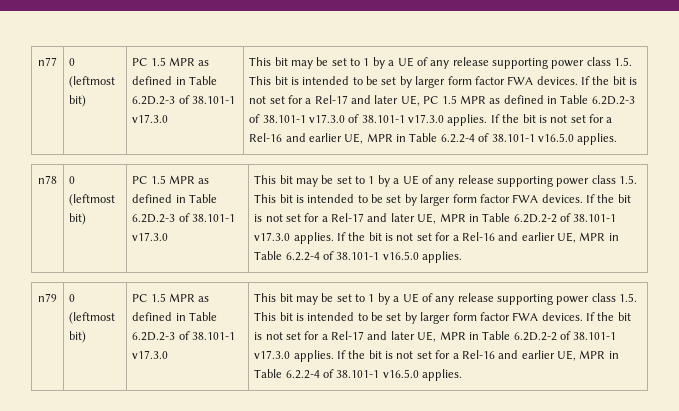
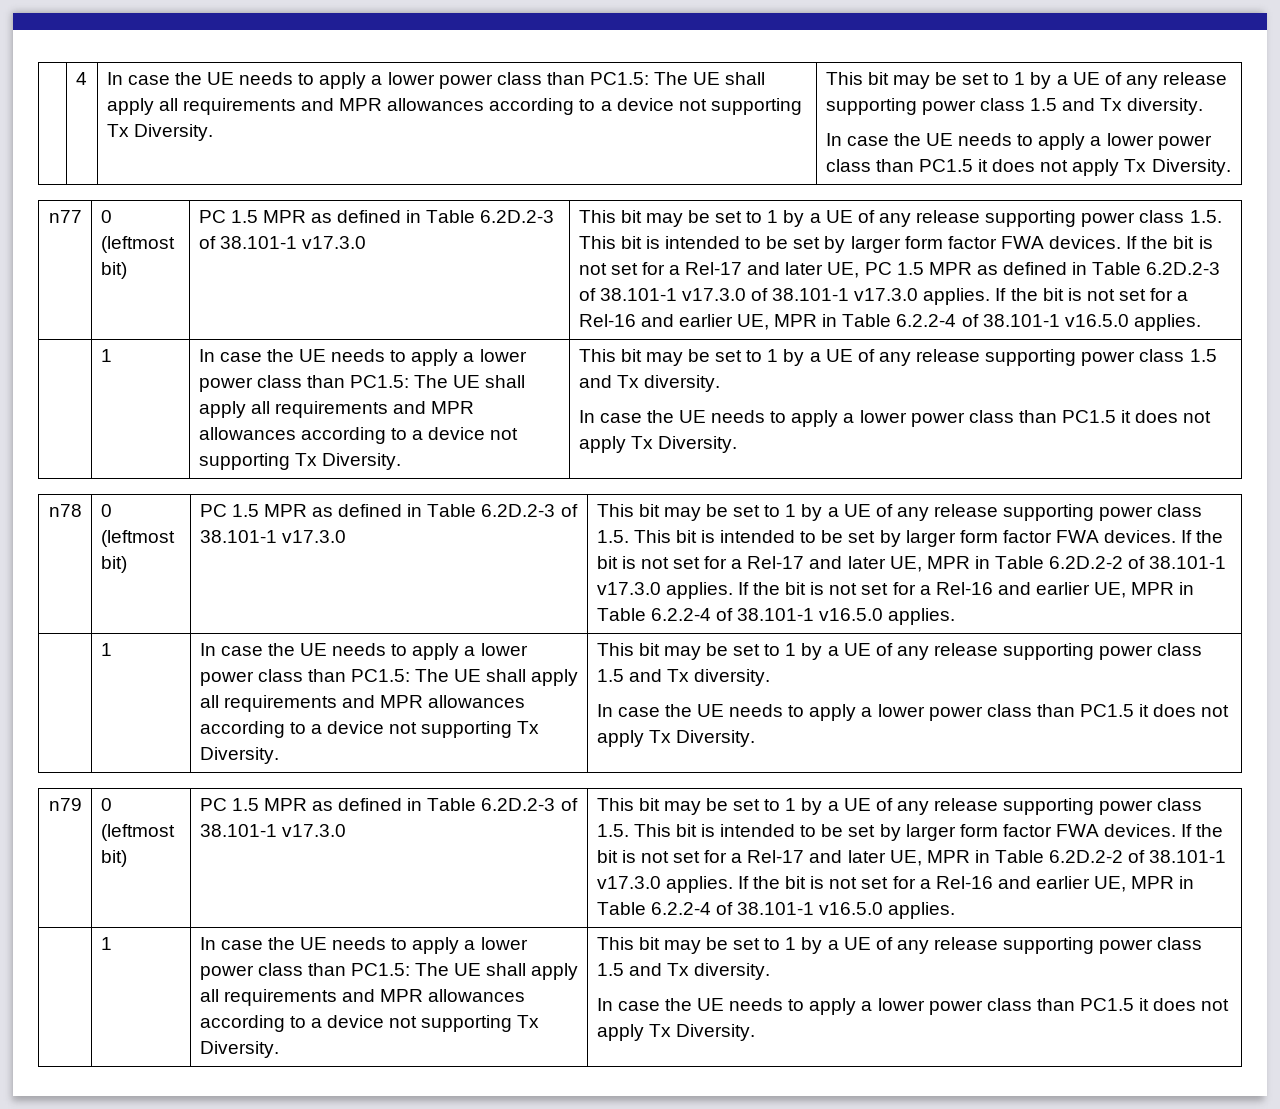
(38, 61) none -> [75,72,87,85] [106,72,766,89] [106,98,802,115] [106,124,213,141] [825,72,1228,89] [825,98,1204,115] [825,133,1212,150] [825,159,1231,176] | 4 | In case the UE needs to apply a lower power class than PC1.5: The UE shall apply all requirements and MPR allowances according to a device not supporting Tx Diversity. | This bit may be set to 1 by a UE of any release supporting power class 1.5 and Tx diversity. // In case the UE needs to apply a lower power class than PC1.5 it does not apply Tx Diversity. //
(618, 139) none -> [100,349,112,362] [198,349,527,366] [198,375,526,392] [198,401,475,418] [198,427,519,444] [198,453,401,470] [578,349,1217,366] [578,375,720,392] [578,410,1212,427] [578,436,737,453] // | 1 | In case the UE needs to apply a lower power class than PC1.5: The UE shall apply all requirements and MPR allowances according to a device not supporting Tx Diversity. | This bit may be set to 1 by a UE of any release supporting power class 1.5 and Tx diversity. // In case the UE needs to apply a lower power class than PC1.5 it does not apply Tx Diversity.
(463, 257) none -> [100,643,112,656] [199,643,528,660] [199,669,579,686] [199,695,526,712] [199,721,540,738] [199,747,279,764] [596,643,1203,660] [596,669,770,686] [596,704,1230,721] [596,730,755,747] // | 1 | In case the UE needs to apply a lower power class than PC1.5: The UE shall apply all requirements and MPR allowances according to a device not supporting Tx Diversity. | This bit may be set to 1 by a UE of any release supporting power class 1.5 and Tx diversity. // In case the UE needs to apply a lower power class than PC1.5 it does not apply Tx Diversity.
(463, 375) none -> [100,937,112,950] [199,937,528,954] [199,963,579,980] [199,989,526,1006] [199,1015,540,1032] [199,1041,279,1058] [596,937,1203,954] [596,963,770,980] [596,998,1230,1015] [596,1024,755,1041] // | 1 | In case the UE needs to apply a lower power class than PC1.5: The UE shall apply all requirements and MPR allowances according to a device not supporting Tx Diversity. | This bit may be set to 1 by a UE of any release supporting power class 1.5 and Tx diversity. // In case the UE needs to apply a lower power class than PC1.5 it does not apply Tx Diversity.

